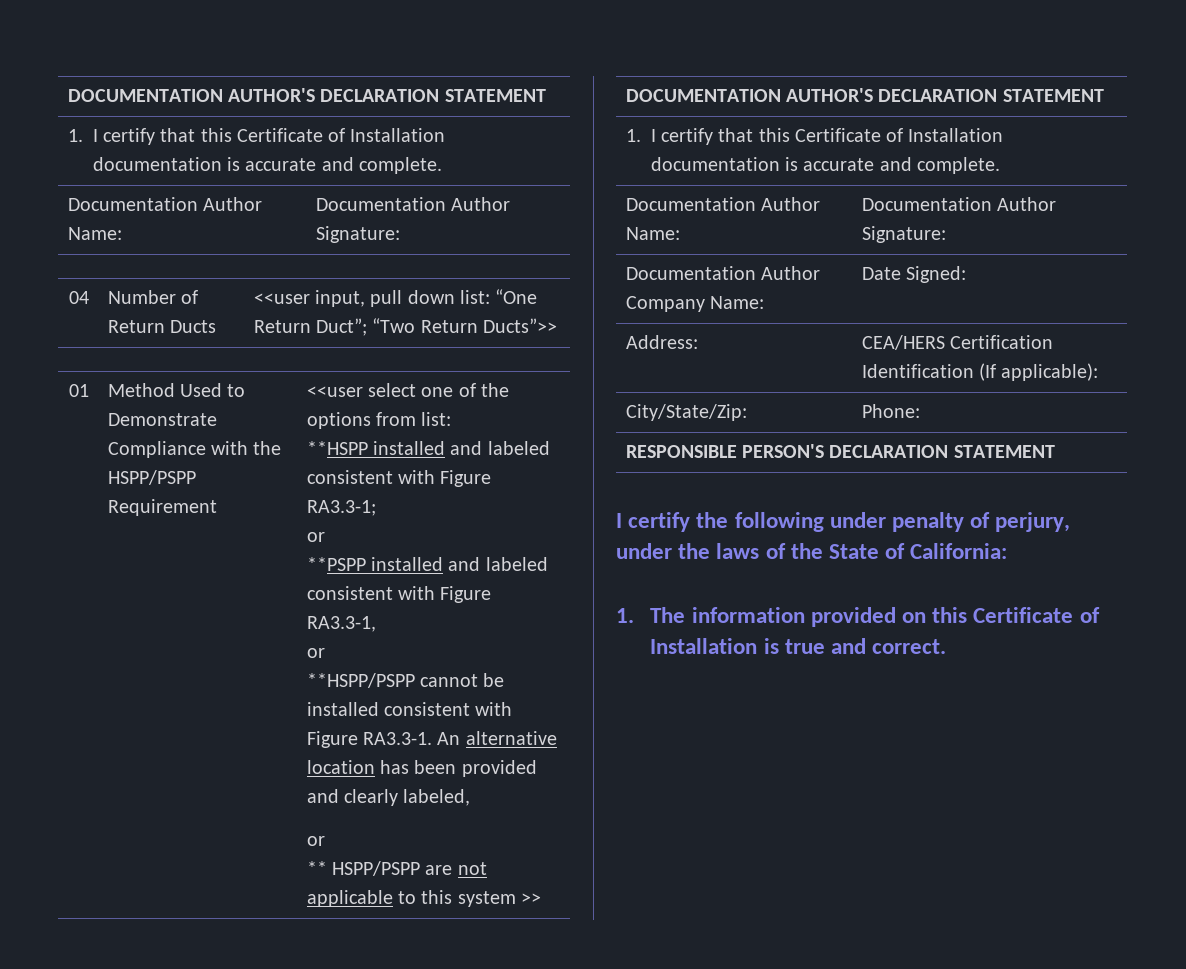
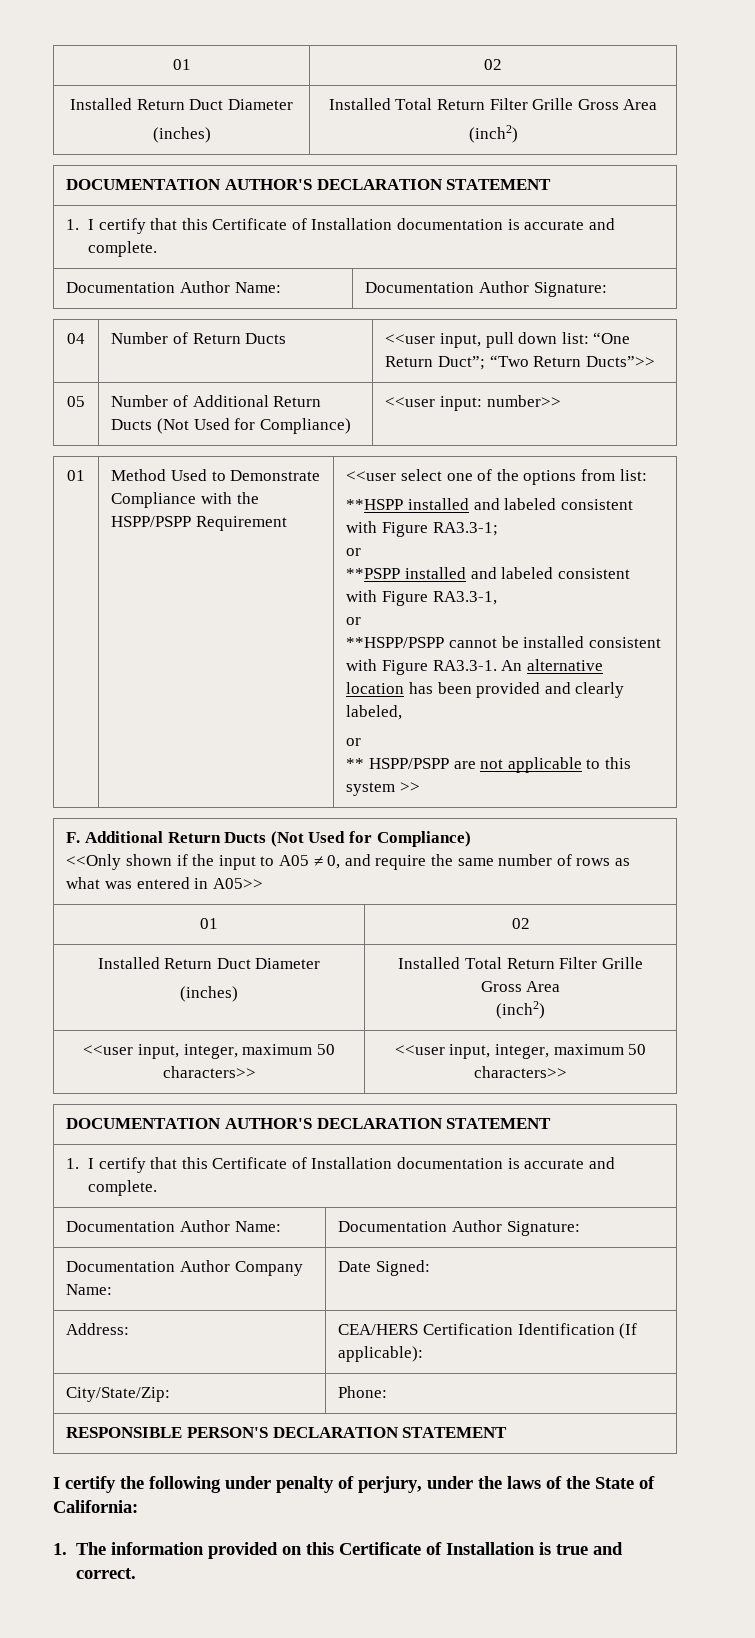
(67, 95) none -> [172,59,191,70] [484,59,502,70] [70,98,293,110] [152,127,211,143] [328,98,658,110] [468,125,518,143] 01 | 02 // Installed Return Duct Diameter // (inches) | Installed Total Return Filter Grille Gross Area // (inch2) //
(558, 325) none -> [67,396,85,407] [111,395,322,407] [111,418,351,434] [385,395,561,411] // 05 | Number of Additional Return Ducts (Not Used for Compliance) | <<user input: number>>
(542, 898) none -> [66,831,471,847] [66,854,630,870] [66,877,263,889] [200,918,218,929] [511,918,530,929] [97,957,321,969] [180,986,238,1002] [398,957,643,969] [480,981,561,992] [496,1001,545,1019] [83,1044,335,1059] [162,1066,256,1078] [394,1044,647,1059] [474,1066,567,1078] // F. Additional Return Ducts (Not Used for Compliance) // <<Only shown if the input to A05 ≠ 0, and require the same number of rows as what was entered in A05>> // 01 | 02 // Installed Return Duct Diameter // (inches) | Installed Total Return Filter Grille Gross Area // (inch2) // <<user input, integer, maximum 50 characters>> | <<user input, integer, maximum 50 characters>>

